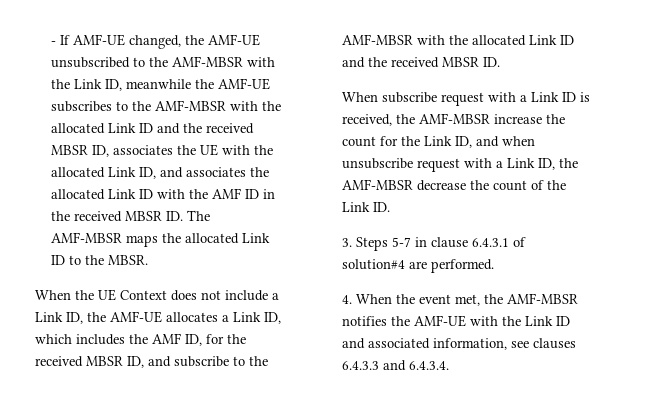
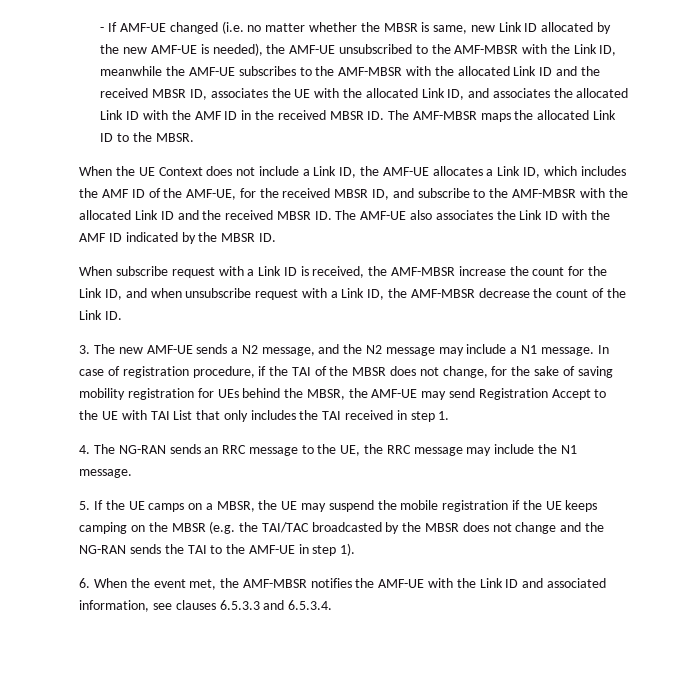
[129,35,182,49] changed, -> [169,21,611,34] [100,43,263,56] changed (i.e. no matter whether the MBSR is same, new Link ID allocated by the new AMF-UE is needed),
[184,334,202,346] ID, -> [131,188,237,200] ID of the AMF-UE,
(500, 62) none -> [335,210,610,220] [79,232,276,244] The AMF-UE also associates the Link ID with the AMF ID indicated by the MBSR ID.
[355,237,526,251] [341,259,494,273] [341,295,352,304] Steps 5-7 in clause 6.4.3.1 of solution#4 are performed. // 4. -> [94,344,609,356] [79,366,613,378] [79,388,607,400] [79,410,450,422] [79,444,577,456] [79,469,133,478] [79,500,598,512] [79,521,604,534] [79,543,356,556] [79,578,91,588] The new AMF-UE sends a N2 message, and the N2 message may include a N1 message. In case of registration procedure, if the TAI of the MBSR does not change, for the sake of saving mobility registration for UEs behind the MBSR, the AMF-UE may send Registration Accept to the UE with TAI List that only includes the TAI received in step 1. // 4. The NG-RAN sends an RRC message to the UE, the RRC message may include the N1 message. // 5. If the UE camps on a MBSR, the UE may suspend the mobile registration if the UE keeps camping on the MBSR (e.g. the TAI/TAC broadcasted by the MBSR does not change and the NG-RAN sends the TAI to the AMF-UE in step 1). // 6.
[341,360,449,371] 6.4.3.3 and 6.4.3.4. -> [219,600,333,610] 6.5.3.3 and 6.5.3.4.

